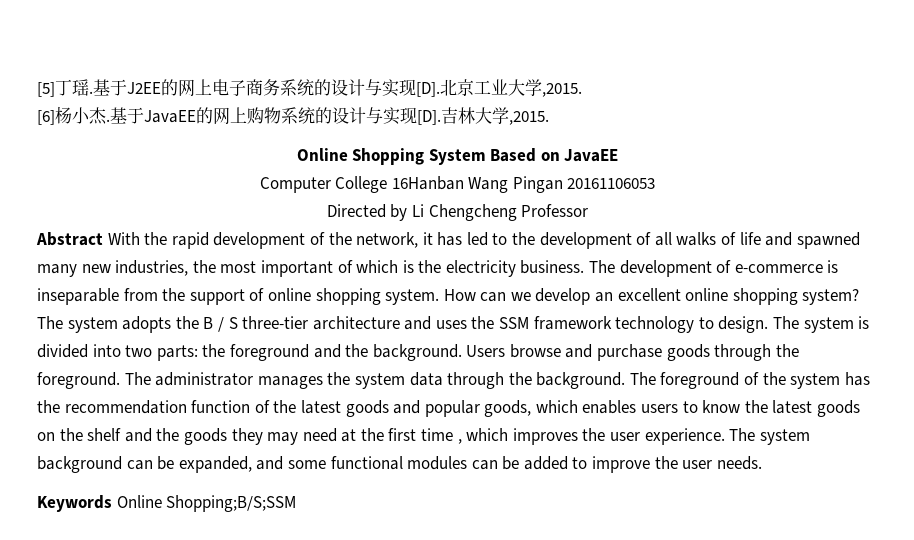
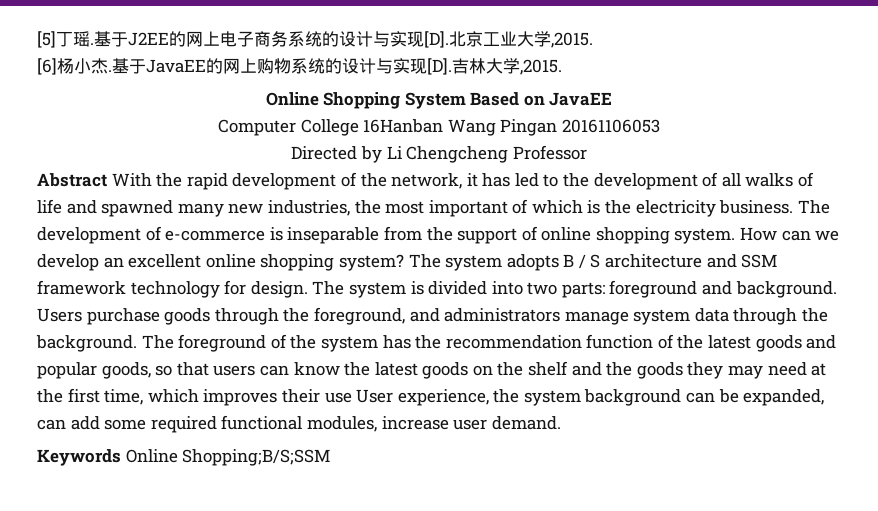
[175,316,199,329] the -> (559, 262) none
[242,316,309,329] three-tier -> (601, 261) none
[435,316,495,329] uses the -> (737, 261) none
[698,317,714,329] to -> [224,280,247,295] for
[202,344,226,357] the -> (605, 290) none
[345,344,369,357] the -> (733, 288) none
[509,344,593,358] browse and -> (82, 315) none
[37,372,351,389] foreground. The administrator manages the -> [313,307,629,325] foreground, and administrators manage
[535,400,698,414] which enables users to -> [155,362,289,376] so that users can
[421,428,756,445] time , which improves the user experience. The -> [104,389,520,406] time, which improves their use User experience, the
[256,456,762,473] and some functional modules can be added to improve the user needs. -> [37,415,561,433] can add some required functional modules, increase user demand.

